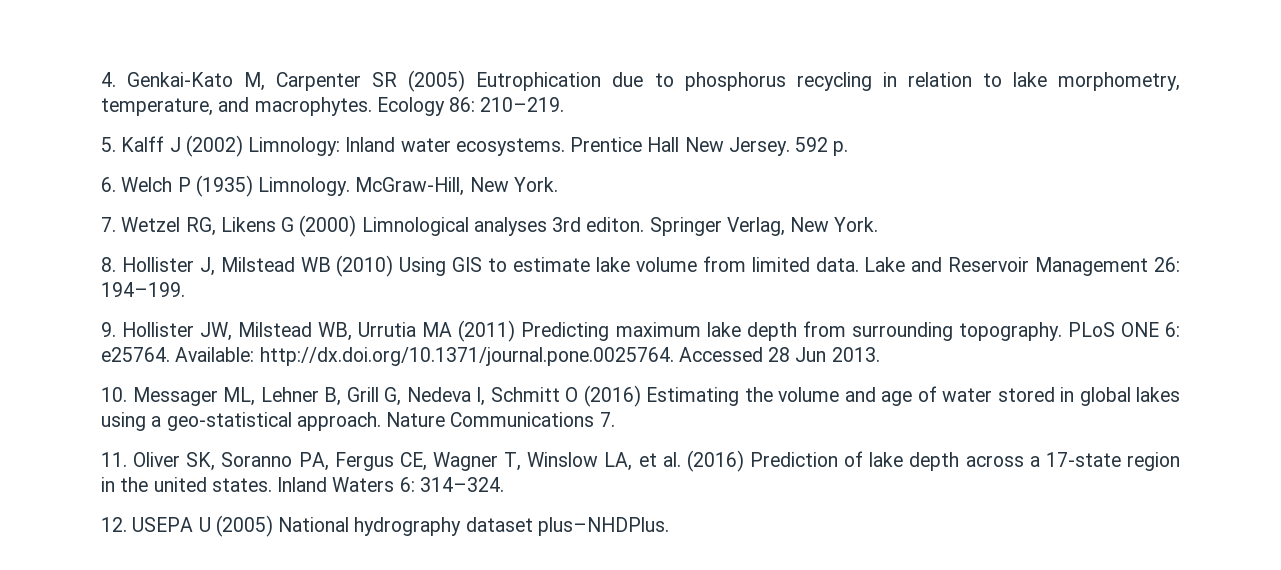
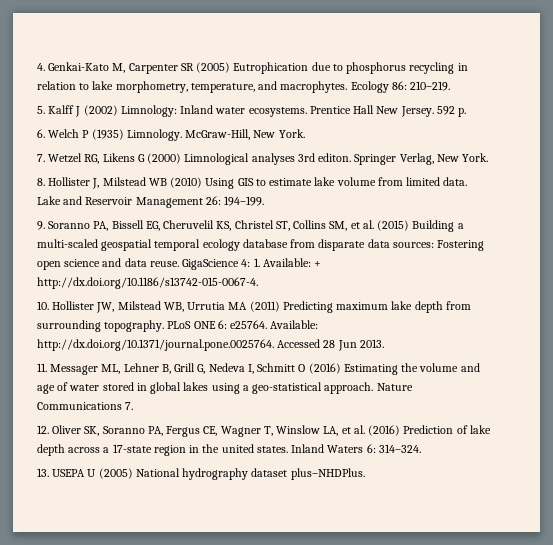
(116, 329) none -> [48,220,464,232] [37,239,485,251] [37,258,322,270] [37,277,258,289] [37,301,49,310] Soranno PA, Bissell EG, Cheruvelil KS, Christel ST, Collins SM, et al. (2015) Building a multi-scaled geospatial temporal ecology database from disparate data sources: Fostering open science and data reuse. GigaScience 4: 1. Available: + http://dx.doi.org/10.1186/s13742-015-0067-4. // 10.
[101,387,127,402] 10. -> [37,363,47,372] 11.
[101,452,127,467] 11. -> [37,425,49,434] 12.
[101,517,127,532] 12. -> [37,468,49,477] 13.

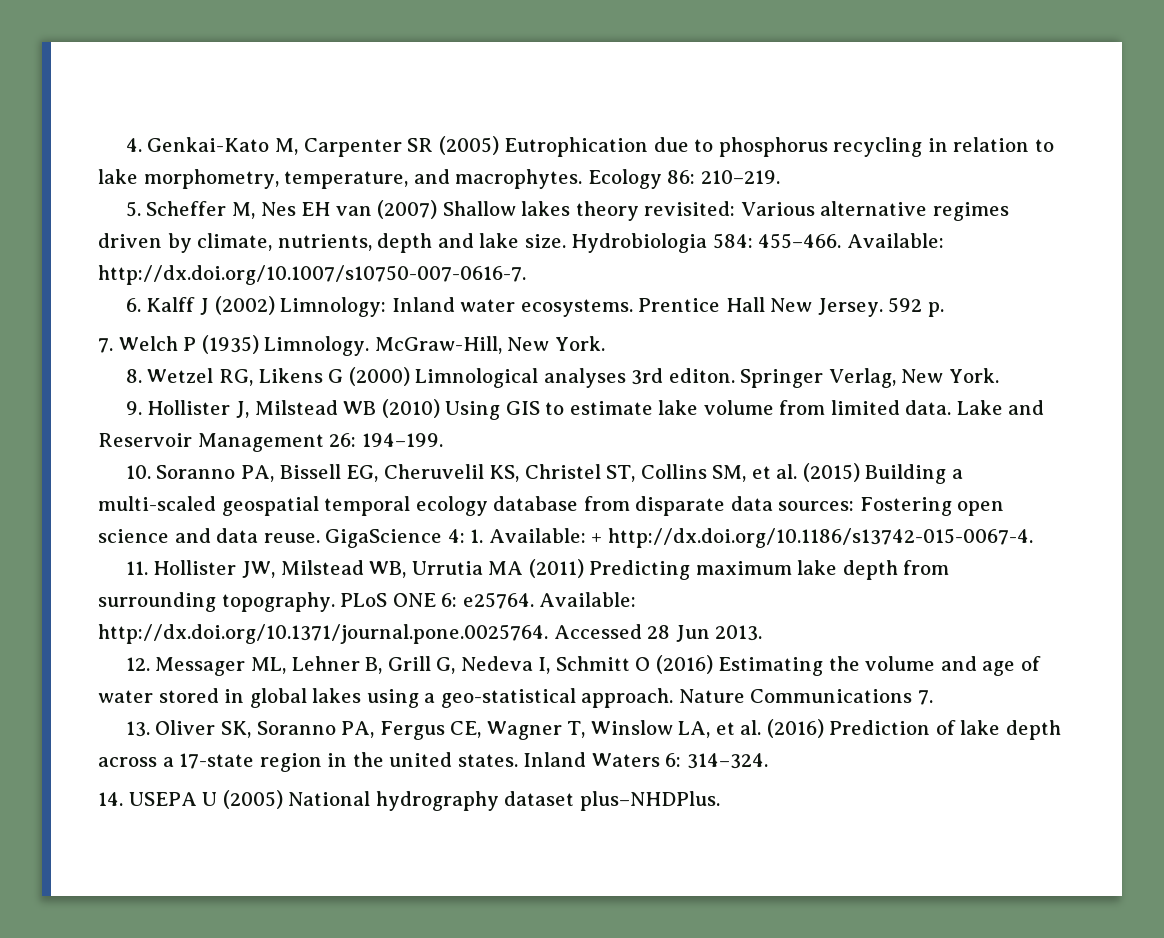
(45, 110) none -> [146,200,1009,221] [98,233,944,253] [98,265,526,285] [125,298,141,312] Scheffer M, Nes EH van (2007) Shallow lakes theory revisited: Various alternative regimes driven by climate, nutrients, depth and lake size. Hydrobiologia 584: 455–466. Available: http://dx.doi.org/10.1007/s10750-007-0616-7. // 6.
[37,129,45,138] 6. -> [98,338,113,353] 7.
[37,154,45,162] 7. -> [125,369,142,383] 8.
[37,178,45,186] 8. -> [125,401,142,415] 9.
[37,221,45,230] 9. -> [125,465,151,479] 10.
[37,301,49,310] 10. -> [125,561,148,575] 11.
[37,363,47,372] 11. -> [125,657,150,671] 12.
[37,425,49,434] 12. -> [125,721,150,737] 13.
[37,468,49,477] 13. -> [98,792,123,806] 14.

